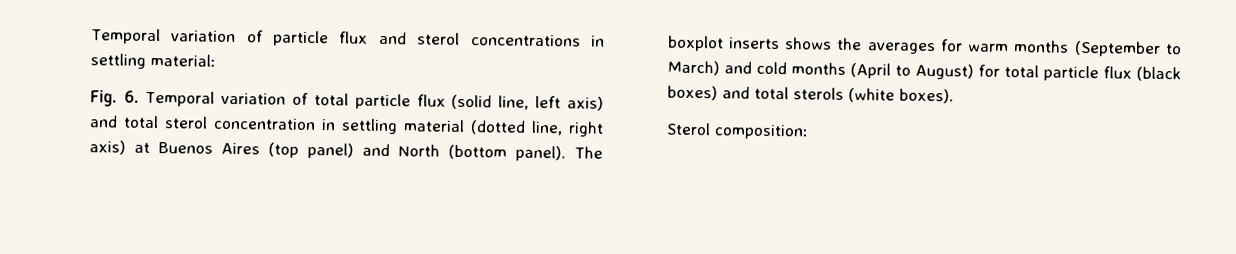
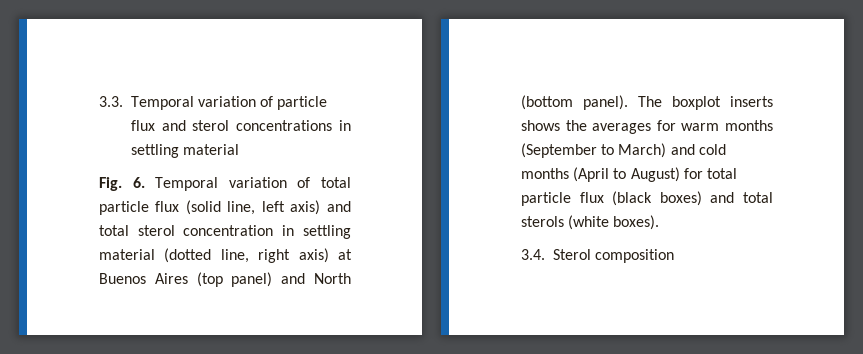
(90, 36) none -> [98,96,123,107] 3.3.
[149,53,216,67] material: -> [182,144,239,155] material
[665,122,809,140] Sterol composition: -> [520,249,674,263] 3.4. Sterol composition

